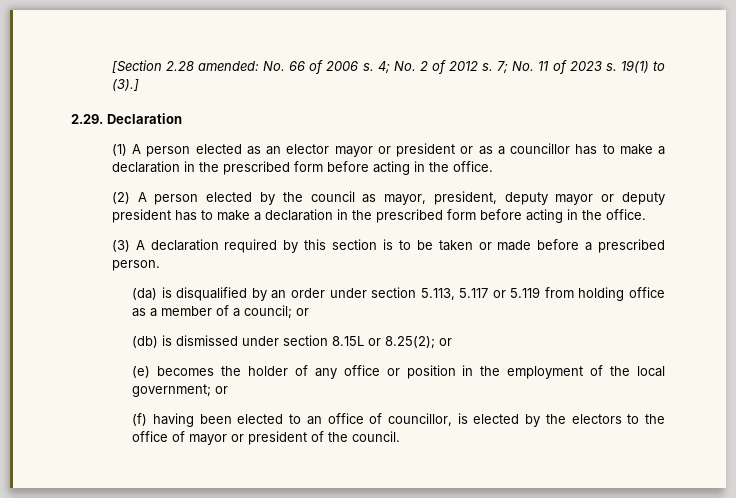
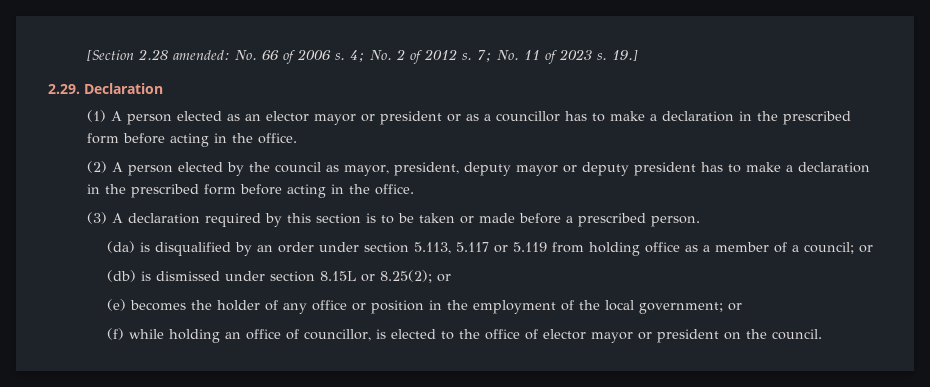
[620,60,665,73] [111,79,139,91] 19(1) to (3).] -> [612,50,639,61] 19.]
[152,413,302,427] having been elected to -> [129,329,221,343] while holding
[525,414,622,427] by the electors -> (437, 334) none
[189,431,325,445] mayor or president of -> [543,329,742,343] elector mayor or president on

